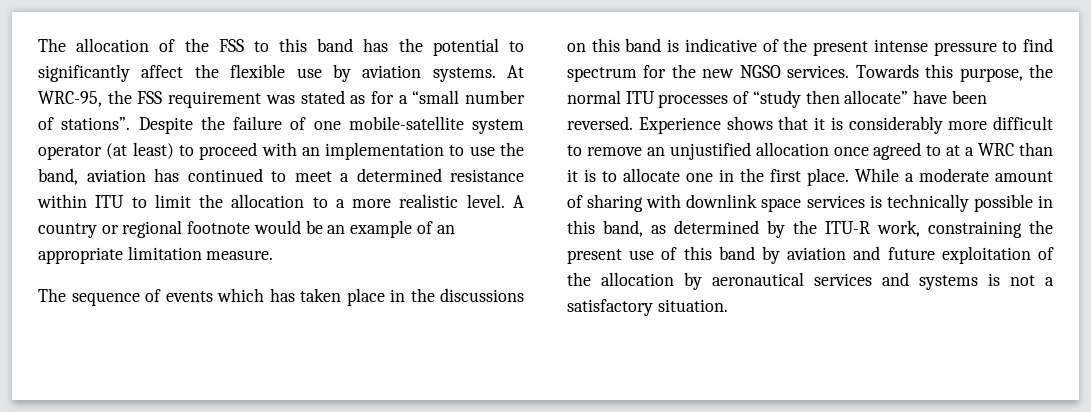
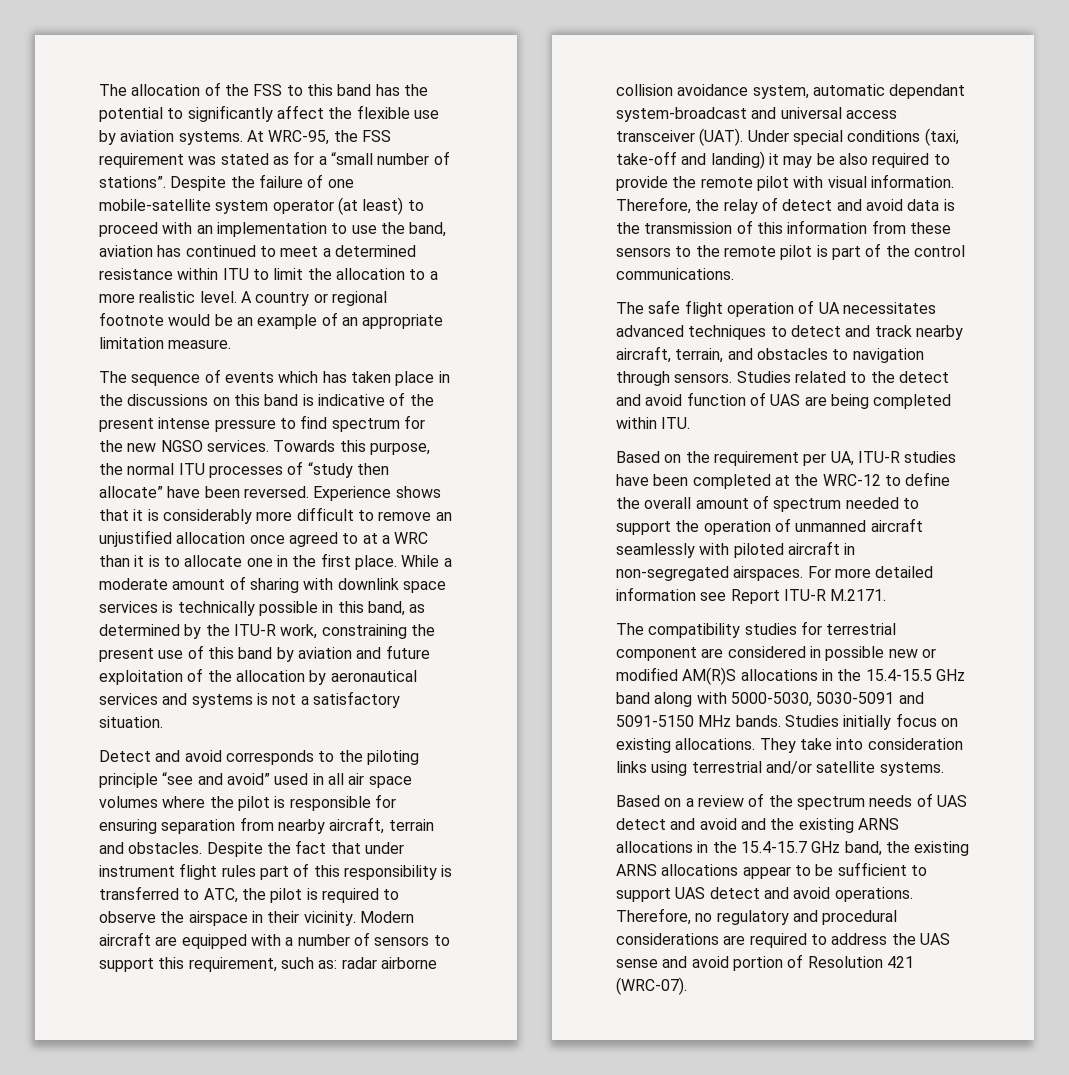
(728, 305) none -> [99,750,419,765] [99,772,412,788] [99,794,396,811] [99,817,434,834] [99,840,404,857] [99,863,453,880] [99,886,400,903] [99,911,414,926] [99,932,450,949] [99,957,437,972] [616,84,966,99] [616,107,897,122] [616,128,959,146] [616,151,950,169] [616,174,954,191] [616,197,955,214] [616,220,951,234] [616,243,965,260] [616,268,734,280] [616,300,936,317] [616,325,963,340] [616,346,924,363] [616,371,949,386] [616,392,952,409] [616,417,691,429] [616,451,957,466] [616,472,951,489] [616,495,919,512] [616,518,923,535] [616,541,856,558] [616,566,934,581] [616,587,887,604] [616,621,897,638] [616,646,936,661] [616,667,965,685] [616,692,924,707] [616,713,958,730] [616,738,963,753] [616,761,944,776] [616,793,967,810] [616,818,899,833] [616,841,970,856] [616,862,927,879] [616,887,913,902] [616,908,898,925] [616,933,950,948] [616,954,914,971] [616,977,687,995] // Detect and avoid corresponds to the piloting principle “see and avoid” used in all air space volumes where the pilot is responsible for ensuring separation from nearby aircraft, terrain and obstacles. Despite the fact that under instrument flight rules part of this responsibility is transferred to ATC, the pilot is required to observe the airspace in their vicinity. Modern aircraft are equipped with a number of sensors to support this requirement, such as: radar airborne collision avoidance system, automatic dependant system-broadcast and universal access transceiver (UAT). Under special conditions (taxi, take-off and landing) it may be also required to provide the remote pilot with visual information. Therefore, the relay of detect and avoid data is the transmission of this information from these sensors to the remote pilot is part of the control communications. // The safe flight operation of UA necessitates advanced techniques to detect and track nearby aircraft, terrain, and obstacles to navigation through sensors. Studies related to the detect and avoid function of UAS are being completed within ITU. // Based on the requirement per UA, ITU-R studies have been completed at the WRC-12 to define the overall amount of spectrum needed to support the operation of unmanned aircraft seamlessly with piloted aircraft in non-segregated airspaces. For more detailed information see Report ITU-R M.2171. // The compatibility studies for terrestrial component are considered in possible new or modified AM(R)S allocations in the 15.4-15.5 GHz band along with 5000-5030, 5030-5091 and 5091-5150 MHz bands. Studies initially focus on existing allocations. They take into consideration links using terrestrial and/or satellite systems. // Based on a review of the spectrum needs of UAS detect and avoid and the existing ARNS allocations in the 15.4-15.7 GHz band, the existing ARNS allocations appear to be sufficient to support UAS detect and avoid operations. Therefore, no regulatory and procedural considerations are required to address the UAS sense and avoid portion of Resolution 421 (WRC-07).

